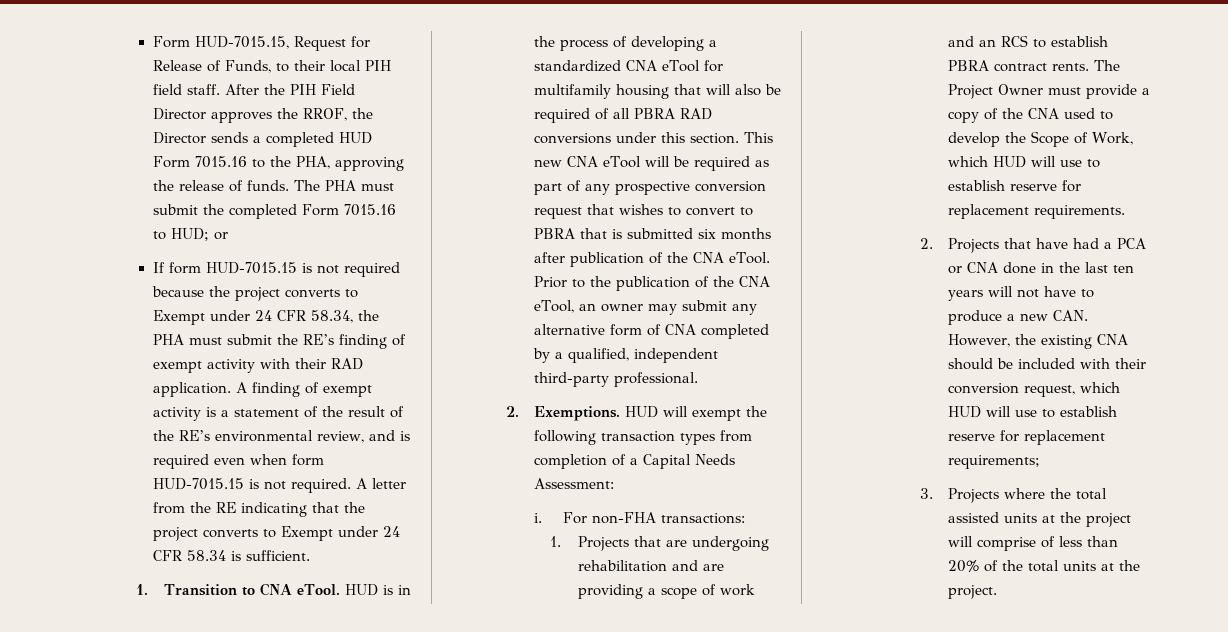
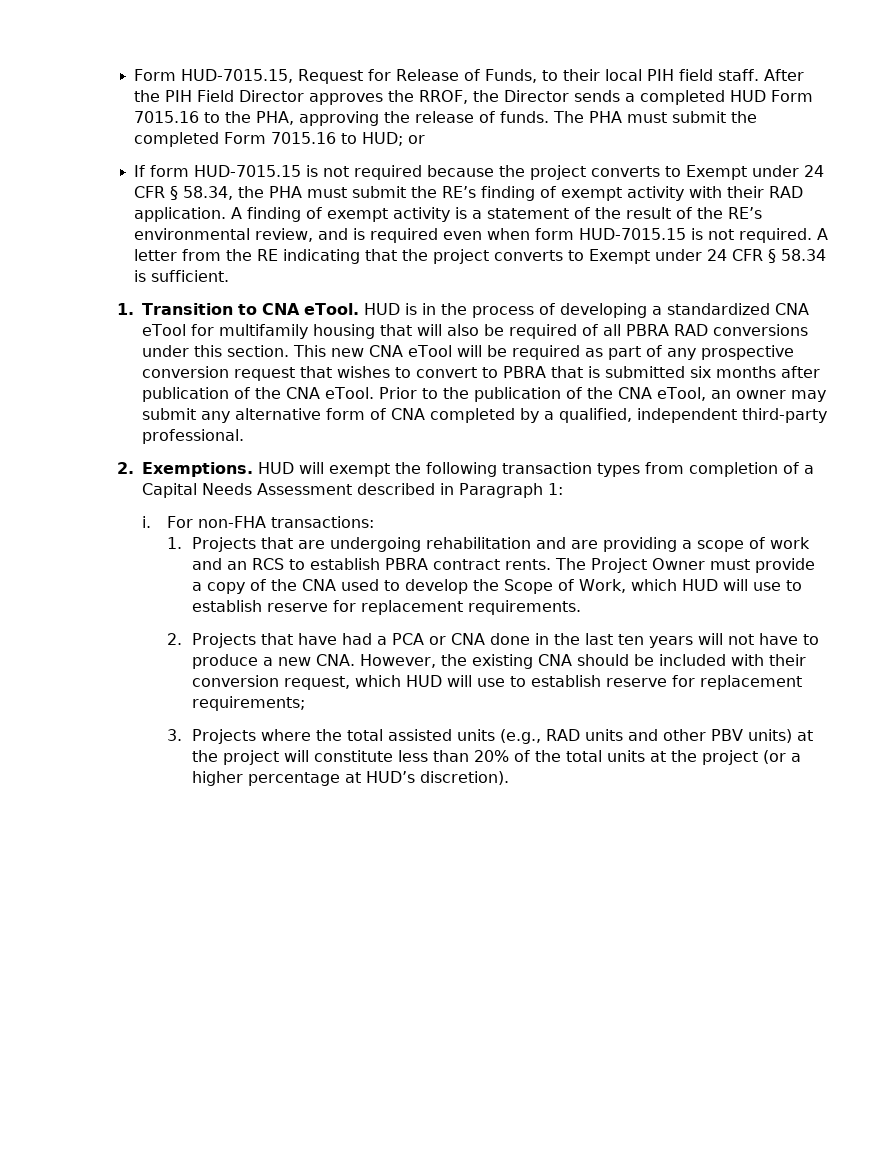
(306, 315) none -> [170,186,179,200] §
(182, 555) none -> [768,249,777,263] §
[534,478,615,489] Assessment: -> [256,483,563,498] Assessment described in Paragraph 1:
[1052,310,1088,321] CAN. -> [316,654,356,666] CNA.
(1037, 518) none -> [500,729,793,744] (e.g., RAD units and other PBV units)
[976,536,1055,551] comprise of -> [314,750,394,762] constitute
[947,585,997,599] project. -> [702,750,802,765] [192,771,510,786] project (or a higher percentage at HUD’s discretion).

